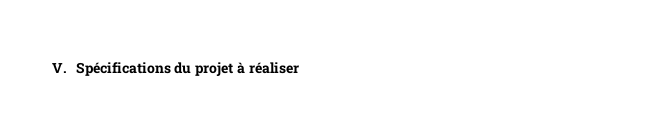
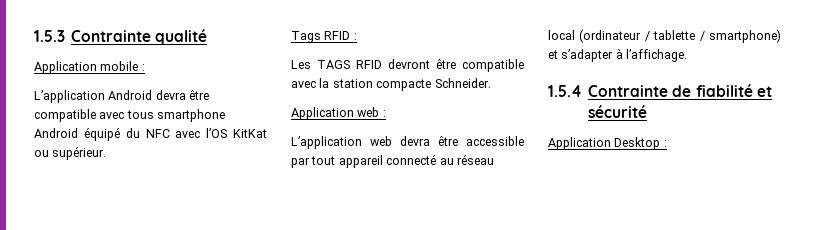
[52,62,299,76] V. Spécifications du projet à réaliser -> [34,29,208,45] [34,61,145,74] [34,90,210,103] [34,109,226,122] [34,127,267,141] [34,146,107,160] [291,31,357,43] [291,59,524,72] [291,78,491,91] [291,107,386,120] [291,136,524,149] [291,154,494,168] [548,29,781,43] [548,48,688,62] [548,84,772,97] [588,105,648,118] [548,137,667,150] 1.5.3 Contrainte qualité // Application mobile : // L’application Android devra être compatible avec tous smartphone Android équipé du NFC avec l’OS KitKat ou supérieur. // Tags RFID : // Les TAGS RFID devront être compatible avec la station compacte Schneider. // Application web : // L’application web devra être accessible par tout appareil connecté au réseau local (ordinateur / tablette / smartphone) et s’adapter à l’affichage. // 1.5.4 Contrainte de fiabilité et sécurité // Application Desktop :

